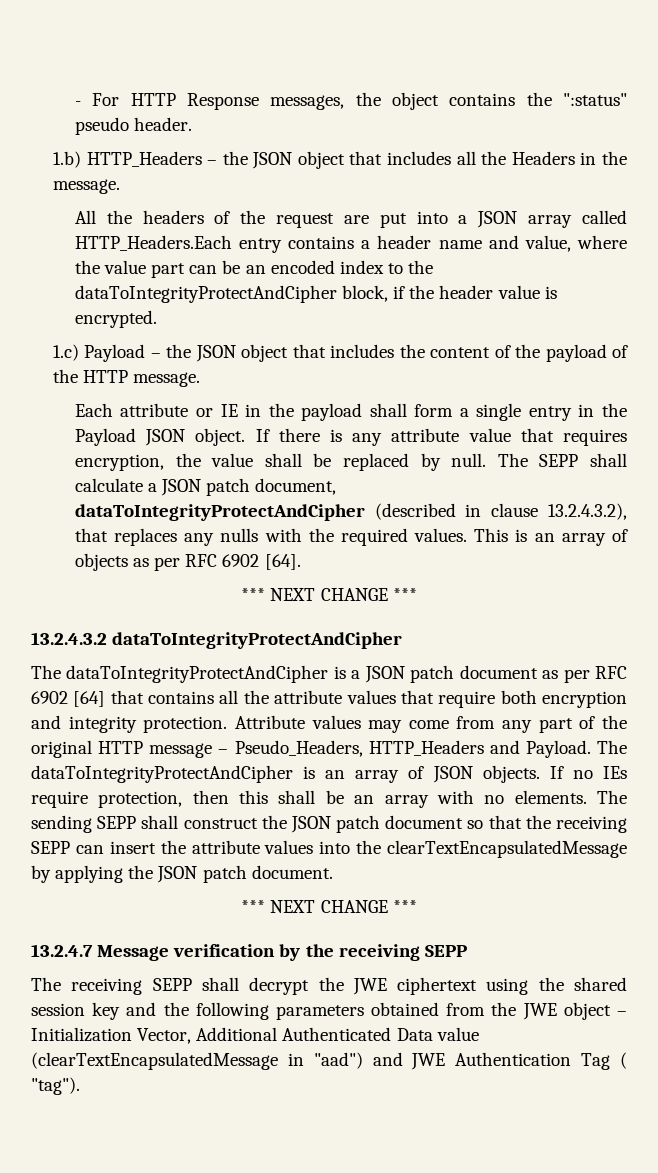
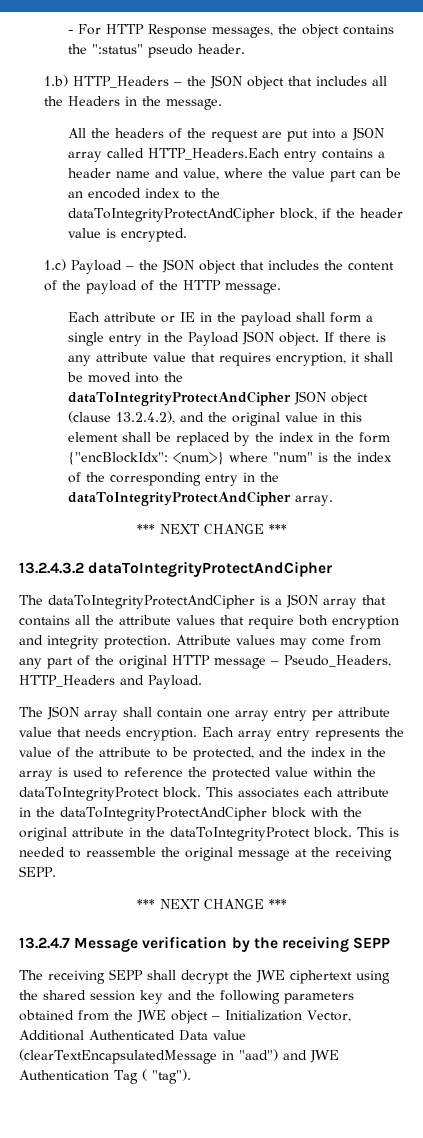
[175,453,627,471] [74,478,337,496] [74,503,628,521] [74,528,628,546] [74,553,301,571] the value shall be replaced by null. The SEPP shall calculate a JSON patch document, dataToIntegrityProtectAndCipher (described in clause 13.2.4.3.2), that replaces any nulls with the required values. This is an array of objects as per RFC 6902 [64]. -> [351,352,394,362] [67,372,184,383] [68,391,369,406] [68,411,363,426] [68,432,391,446] [68,452,393,465] [68,472,280,486] [68,491,334,506] it shall be moved into the dataToIntegrityProtectAndCipher JSON object (clause 13.2.4.2), and the original value in this element shall be replaced by the index in the form {"encBlockIdx": <num>} where "num" is the index of the corresponding entry in the dataToIntegrityProtectAndCipher array.
[410,665,628,683] [31,691,106,707] patch document as per RFC 6902 [64] -> [322,598,357,609] array
[597,740,627,754] [31,765,627,783] [31,790,628,808] [31,815,627,833] [31,840,627,858] [31,865,333,883] The dataToIntegrityProtectAndCipher is an array of JSON objects. If no IEs require protection, then this shall be an array with no elements. The sending SEPP shall construct the JSON patch document so that the receiving SEPP can insert the attribute values into the clearTextEncapsulatedMessage by applying the JSON patch document. -> [19,706,390,721] [19,727,404,741] [19,747,386,761] [19,767,376,781] [19,787,389,801] [19,807,362,821] [19,827,399,841] [19,847,392,861] [19,866,56,877] // The JSON array shall contain one array entry per attribute value that needs encryption. Each array entry represents the value of the attribute to be protected, and the index in the array is used to reference the protected value within the dataToIntegrityProtect block. This associates each attribute in the dataToIntegrityProtectAndCipher block with the original attribute in the dataToIntegrityProtect block. This is needed to reassemble the original message at the receiving SEPP.

